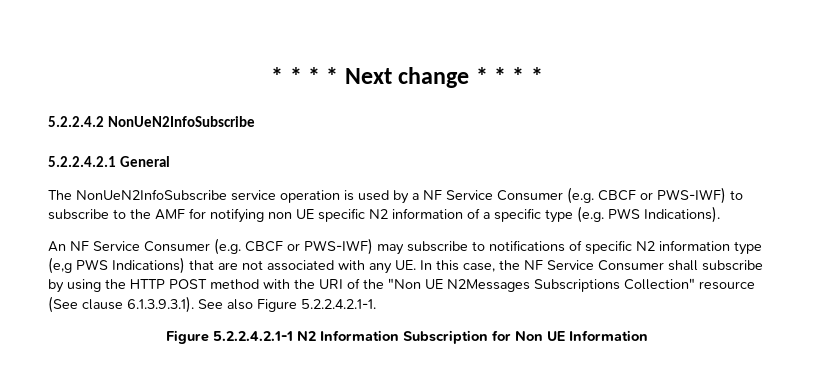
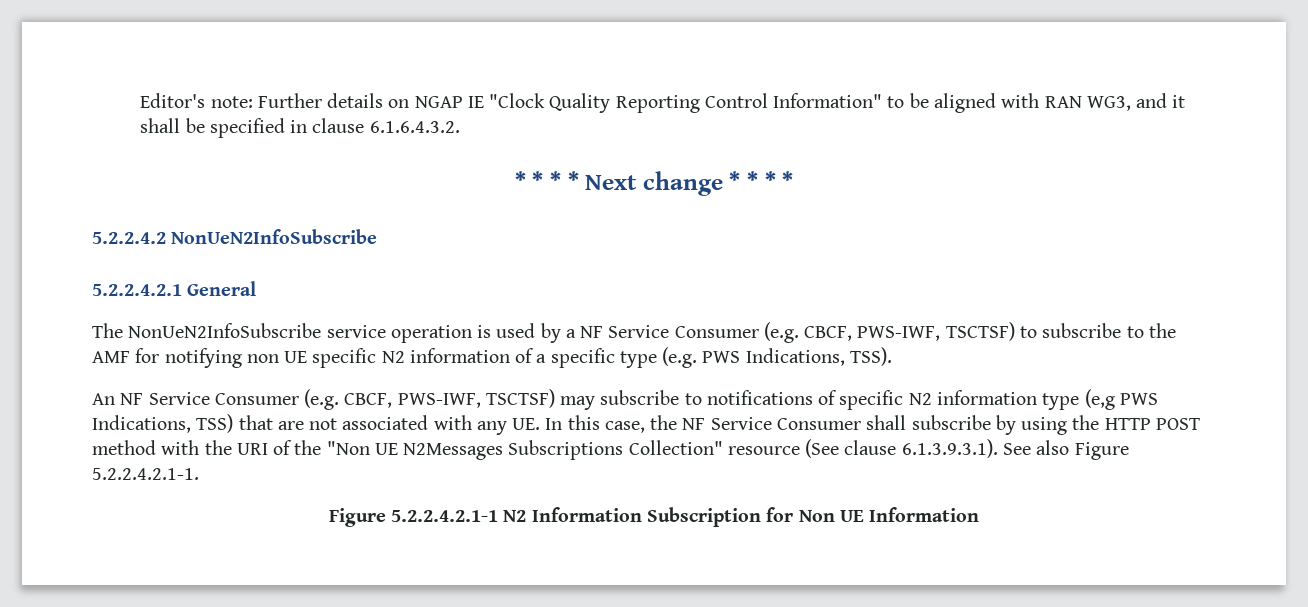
(271, 75) none -> [140,93,1186,113] [140,118,460,138] Editor's note: Further details on NGAP IE "Clock Quality Reporting Control Information" to be aligned with RAN WG3, and it shall be specified in clause 6.1.6.4.3.2. //
[598,187,726,204] CBCF or PWS-IWF) -> [804,322,1015,341] CBCF, PWS-IWF, TSCTSF)
[644,206,720,223] Indications). -> [745,347,892,366] Indications, TSS).
[245,238,373,255] CBCF or PWS-IWF) -> [344,389,555,408] CBCF, PWS-IWF, TSCTSF)
[112,257,185,274] Indications) -> [92,414,234,433] Indications, TSS)

